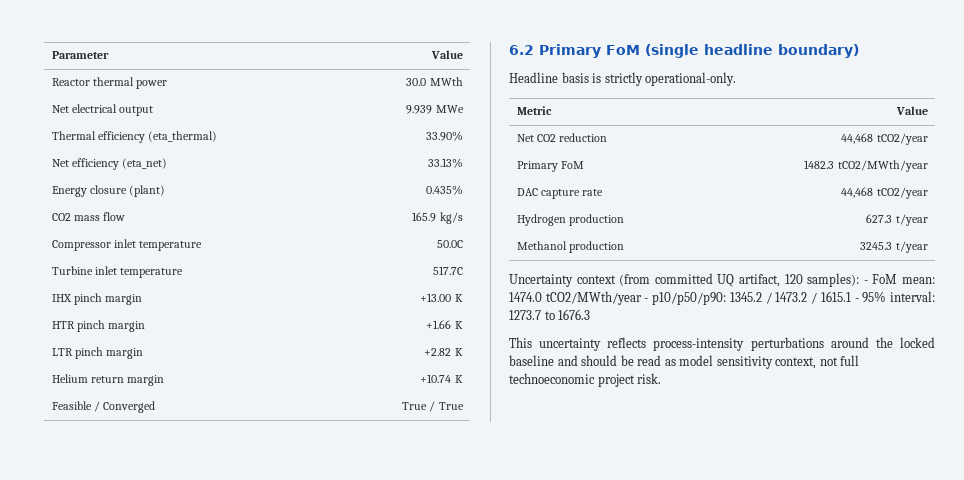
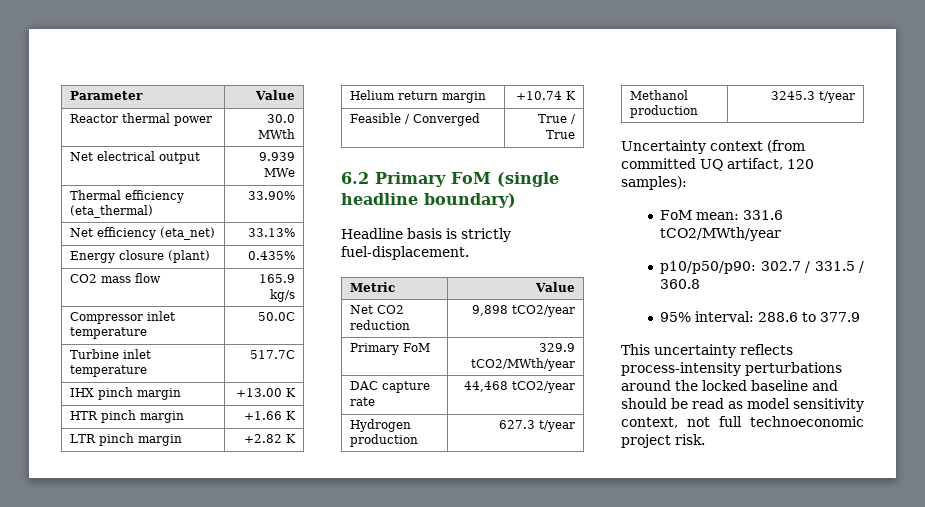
[645,72,737,86] operational-only. -> [341,246,469,260] fuel-displacement.
[841,133,874,144] 44,468 -> [472,305,509,316] 9,898
[804,160,835,169] 1482.3 -> [539,343,576,352] 329.9
[863,280,868,284] - -> (687, 183) //
[509,291,936,305] [509,309,591,320] 1474.0 tCO2/MWth/year - p10/p50/p90: 1345.2 / 1473.2 / 1615.1 - 95% interval: 1273.7 to 1676.3 -> [743,210,784,220] [660,227,782,241] [660,261,864,274] [660,279,701,289] [660,311,861,322] 331.6 tCO2/MWth/year // p10/p50/p90: 302.7 / 331.5 / 360.8 // 95% interval: 288.6 to 377.9

